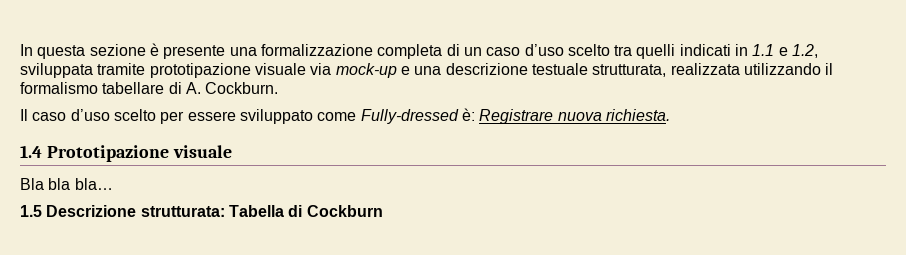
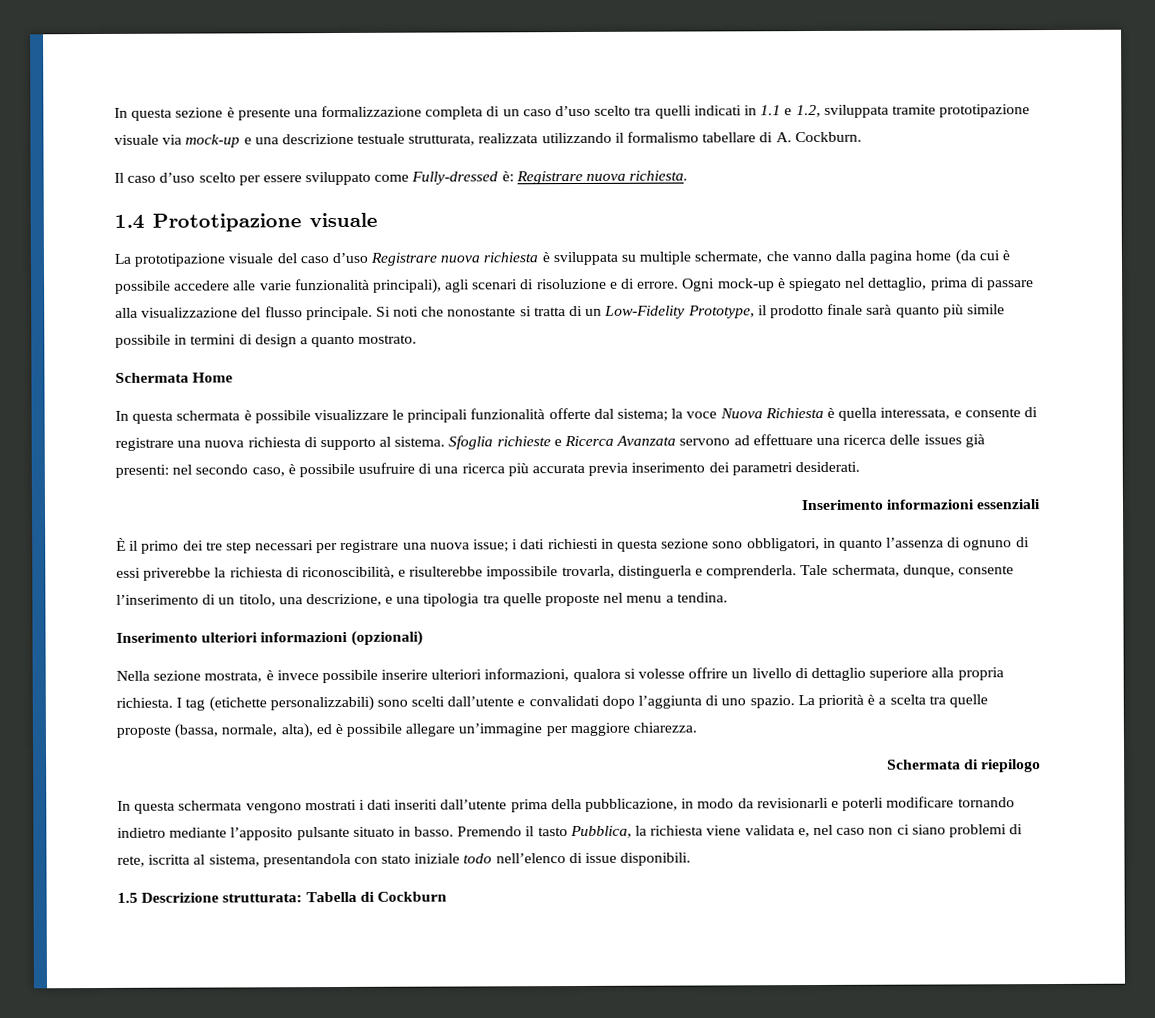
[20,178,113,190] Bla bla bla… -> [114,249,1010,267] [115,277,1034,294] [115,303,1005,321] [115,334,418,348] [115,372,234,383] [115,407,1038,424] [115,434,985,451] [115,461,860,478] [800,499,1041,511] [116,537,1030,554] [116,564,1014,581] [116,592,728,607] [116,630,423,646] [116,667,1004,684] [116,694,988,712] [116,722,698,739] [886,759,1041,773] [117,796,1015,814] [117,824,1024,841] [117,852,692,868] La prototipazione visuale del caso d’uso Registrare nuova richiesta è sviluppata su multiple schermate, che vanno dalla pagina home (da cui è possibile accedere alle varie funzionalità principali), agli scenari di risoluzione e di errore. Ogni mock-up è spiegato nel dettaglio, prima di passare alla visualizzazione del flusso principale. Si noti che nonostante si tratta di un Low-Fidelity Prototype, il prodotto finale sarà quanto più simile possibile in termini di design a quanto mostrato. // Schermata Home // In questa schermata è possibile visualizzare le principali funzionalità offerte dal sistema; la voce Nuova Richiesta è quella interessata, e consente di registrare una nuova richiesta di supporto al sistema. Sfoglia richieste e Ricerca Avanzata servono ad effettuare una ricerca delle issues già presenti: nel secondo caso, è possibile usufruire di una ricerca più accurata previa inserimento dei parametri desiderati. // Inserimento informazioni essenziali // È il primo dei tre step necessari per registrare una nuova issue; i dati richiesti in questa sezione sono obbligatori, in quanto l’assenza di ognuno di essi priverebbe la richiesta di riconoscibilità, e risulterebbe impossibile trovarla, distinguerla e comprenderla. Tale schermata, dunque, consente l’inserimento di un titolo, una descrizione, e una tipologia tra quelle proposte nel menu a tendina. // Inserimento ulteriori informazioni (opzionali) // Nella sezione mostrata, è invece possibile inserire ulteriori informazioni, qualora si volesse offrire un livello di dettaglio superiore alla propria richiesta. I tag (etichette personalizzabili) sono scelti dall’utente e convalidati dopo l’aggiunta di uno spazio. La priorità è a scelta tra quelle proposte (bassa, normale, alta), ed è possibile allegare un’immagine per maggiore chiarezza. // Schermata di riepilogo // In questa schermata vengono mostrati i dati inseriti dall’utente prima della pubblicazione, in modo da revisionarli e poterli modificare tornando indietro mediante l’apposito pulsante situato in basso. Premendo il tasto Pubblica, la richiesta viene validata e, nel caso non ci siano problemi di rete, iscritta al sistema, presentandola con stato iniziale todo nell’elenco di issue disponibili.

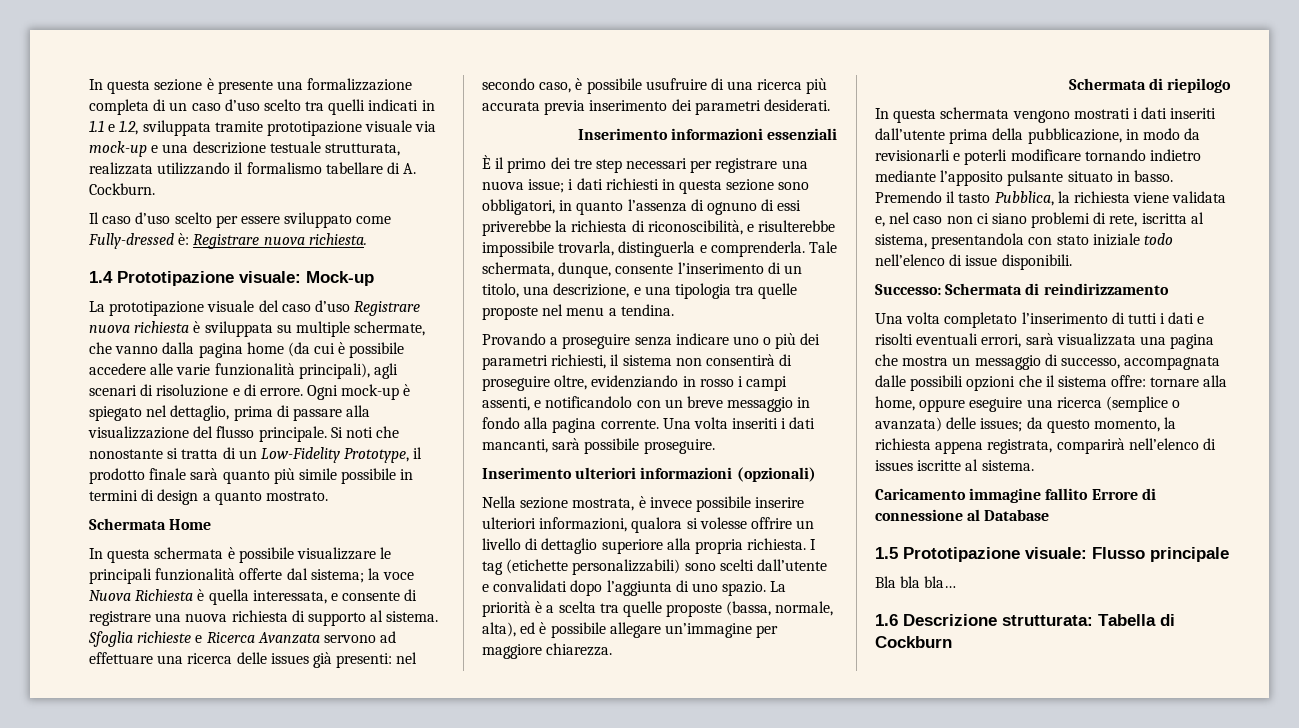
[309,212,378,228] visuale -> [239,271,374,286] visuale: Mock-up
(728, 597) none -> [482,333,821,349] [482,354,793,370] [482,375,788,391] [482,396,811,412] [482,417,816,433] [482,438,715,454] // Provando a proseguire senza indicare uno o più dei parametri richiesti, il sistema non consentirà di proseguire oltre, evidenziando in rosso i campi assenti, e notificandolo con un breve messaggio in fondo alla pagina corrente. Una volta inseriti i dati mancanti, sarà possibile proseguire.
[117,892,138,903] 1.5 -> [875,283,1169,295] [875,312,1205,328] [875,333,1215,349] [875,354,1221,370] [875,375,1228,391] [875,396,1181,412] [875,417,1177,433] [875,438,1216,454] [875,459,1034,471] [875,488,1156,503] [875,509,1050,521] [875,547,1229,562] [875,576,957,588] [875,614,898,626] Successo: Schermata di reindirizzamento // Una volta completato l’inserimento di tutti i dati e risolti eventuali errori, sarà visualizzata una pagina che mostra un messaggio di successo, accompagnata dalle possibili opzioni che il sistema offre: tornare alla home, oppure eseguire una ricerca (semplice o avanzata) delle issues; da questo momento, la richiesta appena registrata, comparirà nell’elenco di issues iscritte al sistema. // Caricamento immagine fallito Errore di connessione al Database // 1.5 Prototipazione visuale: Flusso principale // Bla bla bla… // 1.6

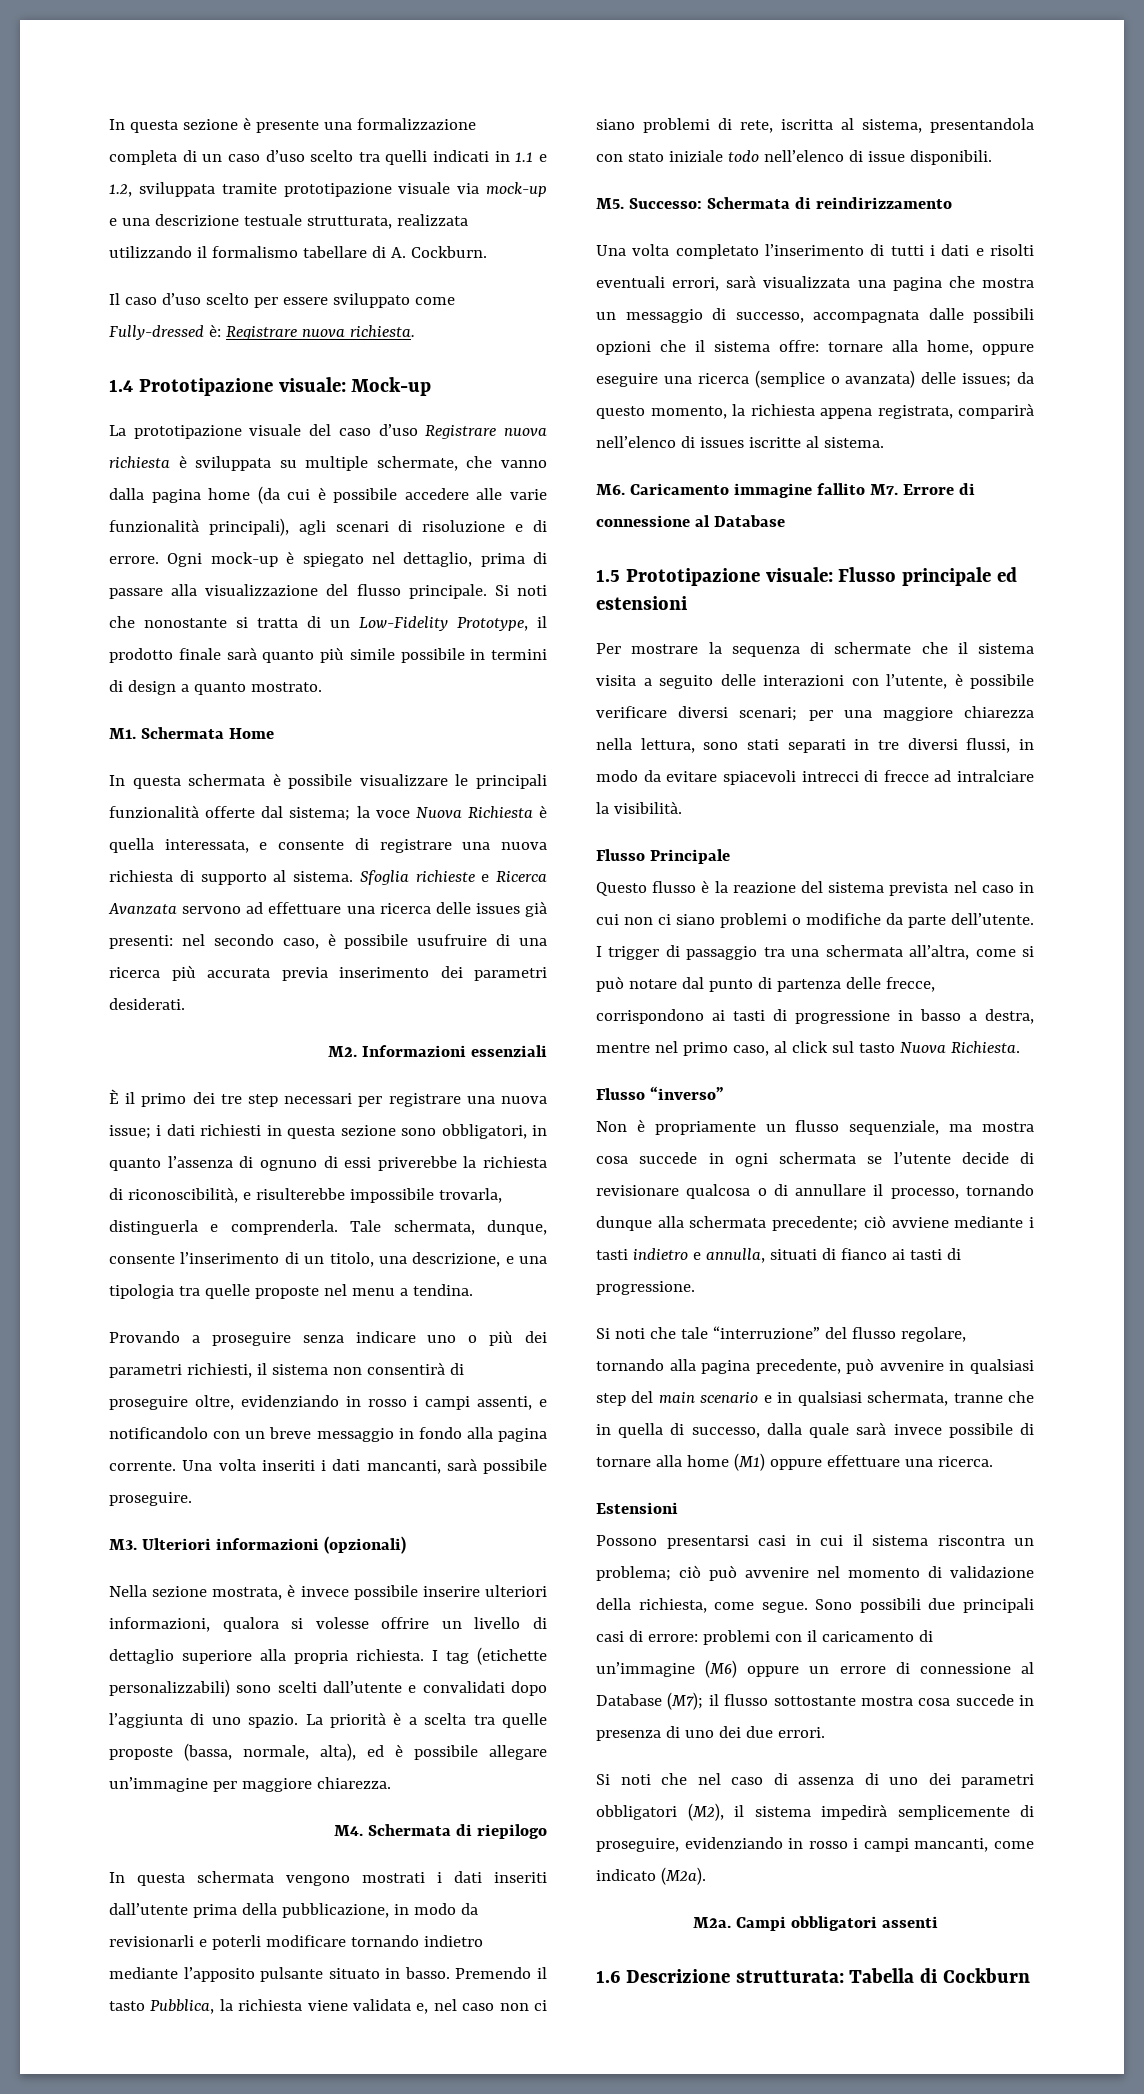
(328, 496) none -> [109,728,136,739] M1.
[577,128,763,140] Inserimento informazioni -> [328,1045,467,1057] M2. Informazioni
[482,467,637,479] Inserimento ulteriori -> [109,1538,211,1550] M3. Ulteriori
(613, 649) none -> [334,1825,364,1836] M4.
(1072, 262) none -> [596,198,624,209] M5.
(1034, 465) none -> [596,484,625,495] M6.
(1089, 494) none -> [869,484,898,495] M7.
[875,576,957,588] // Bla bla bla… -> [997,567,1018,582] [596,596,687,610] [596,642,1034,657] [596,673,1034,689] [596,706,1034,721] [596,738,1034,753] [596,770,1034,785] [596,801,682,814] [596,849,730,864] [596,880,1034,896] [596,913,1034,928] [596,945,1034,960] [596,976,935,992] [596,1009,1034,1024] [596,1041,1020,1056] [596,1086,724,1100] [596,1119,1034,1135] [596,1152,1034,1167] [596,1184,1034,1199] [596,1215,1034,1231] [596,1248,961,1263] [596,1281,695,1295] [596,1326,966,1342] [596,1358,1034,1374] [596,1391,1034,1406] [596,1422,1034,1438] [596,1453,993,1471] [596,1502,678,1514] [596,1534,1034,1549] [596,1565,1034,1581] [596,1598,1034,1613] [596,1630,933,1645] [596,1660,1034,1678] [596,1692,1034,1710] [596,1726,825,1741] [596,1773,1034,1788] [596,1803,1034,1821] [596,1837,1034,1852] [596,1867,706,1885] [692,1916,938,1931] ed estensioni // Per mostrare la sequenza di schermate che il sistema visita a seguito delle interazioni con l’utente, è possibile verificare diversi scenari; per una maggiore chiarezza nella lettura, sono stati separati in tre diversi flussi, in modo da evitare spiacevoli intrecci di frecce ad intralciare la visibilità. // Flusso Principale // Questo flusso è la reazione del sistema prevista nel caso in cui non ci siano problemi o modifiche da parte dell’utente. I trigger di passaggio tra una schermata all’altra, come si può notare dal punto di partenza delle frecce, corrispondono ai tasti di progressione in basso a destra, mentre nel primo caso, al click sul tasto Nuova Richiesta. // Flusso “inverso” // Non è propriamente un flusso sequenziale, ma mostra cosa succede in ogni schermata se l’utente decide di revisionare qualcosa o di annullare il processo, tornando dunque alla schermata precedente; ciò avviene mediante i tasti indietro e annulla, situati di fianco ai tasti di progressione. // Si noti che tale “interruzione” del flusso regolare, tornando alla pagina precedente, può avvenire in qualsiasi step del main scenario e in qualsiasi schermata, tranne che in quella di successo, dalla quale sarà invece possibile di tornare alla home (M1) oppure effettuare una ricerca. // Estensioni // Possono presentarsi casi in cui il sistema riscontra un problema; ciò può avvenire nel momento di validazione della richiesta, come segue. Sono possibili due principali casi di errore: problemi con il caricamento di un’immagine (M6) oppure un errore di connessione al Database (M7); il flusso sottostante mostra cosa succede in presenza di uno dei due errori. // Si noti che nel caso di assenza di uno dei parametri obbligatori (M2), il sistema impedirà semplicemente di proseguire, evidenziando in rosso i campi mancanti, come indicato (M2a). // M2a. Campi obbligatori assenti

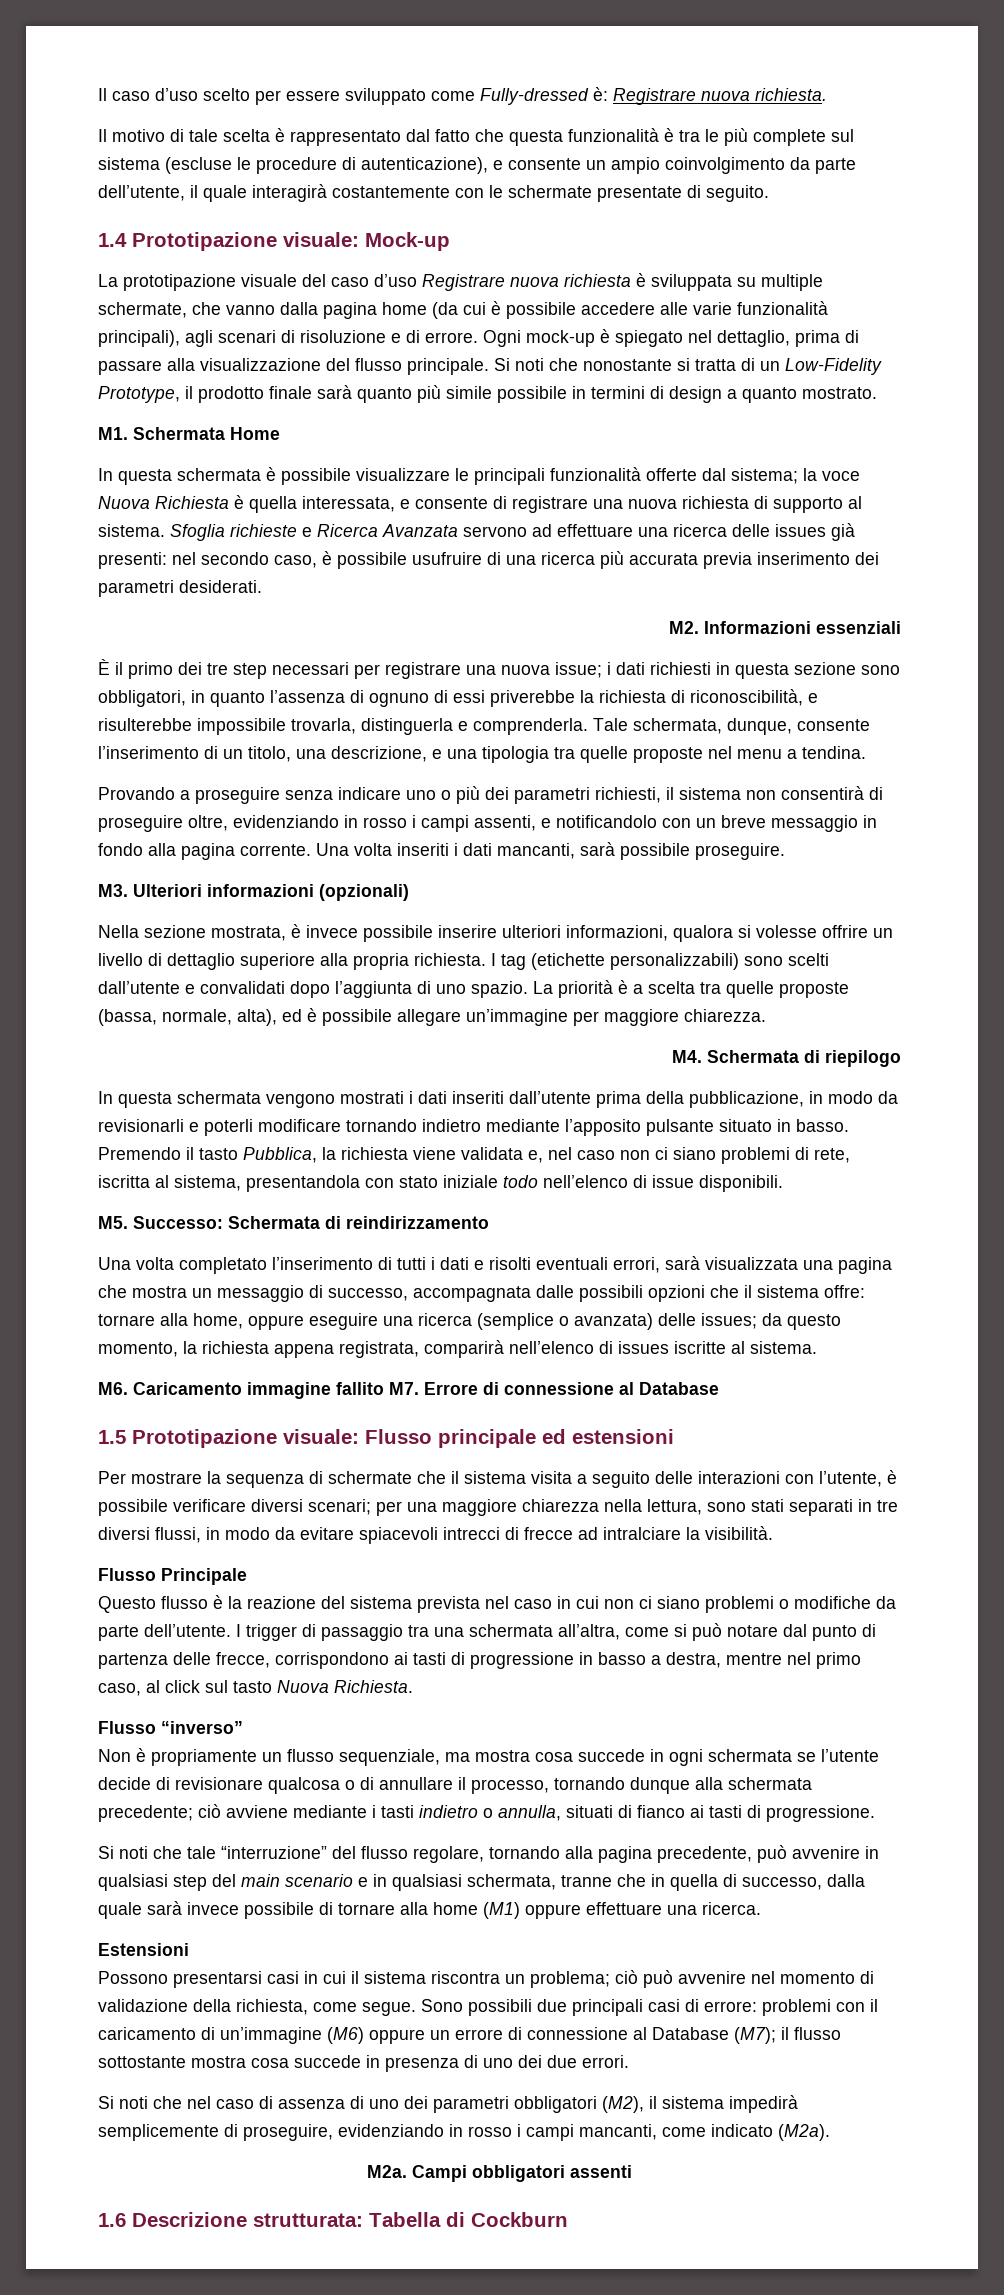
[109,117,476,133] [109,150,547,165] [109,182,547,197] [109,214,468,229] [109,246,487,258] In questa sezione è presente una formalizzazione completa di un caso d’uso scelto tra quelli indicati in 1.1 e 1.2, sviluppata tramite prototipazione visuale via mock-up e una descrizione testuale strutturata, realizzata utilizzando il formalismo tabellare di A. Cockburn. // -> (98, 94) none
(415, 331) none -> [98,128,854,146] [98,157,856,174] [98,184,769,202] // Il motivo di tale scelta è rappresentato dal fatto che questa funzionalità è tra le più complete sul sistema (escluse le procedure di autenticazione), e consente un ampio coinvolgimento da parte dell’utente, il quale interagirà costantemente con le schermate presentate di seguito.
[692,1252,701,1260] e -> [483,1808,493,1818] o

